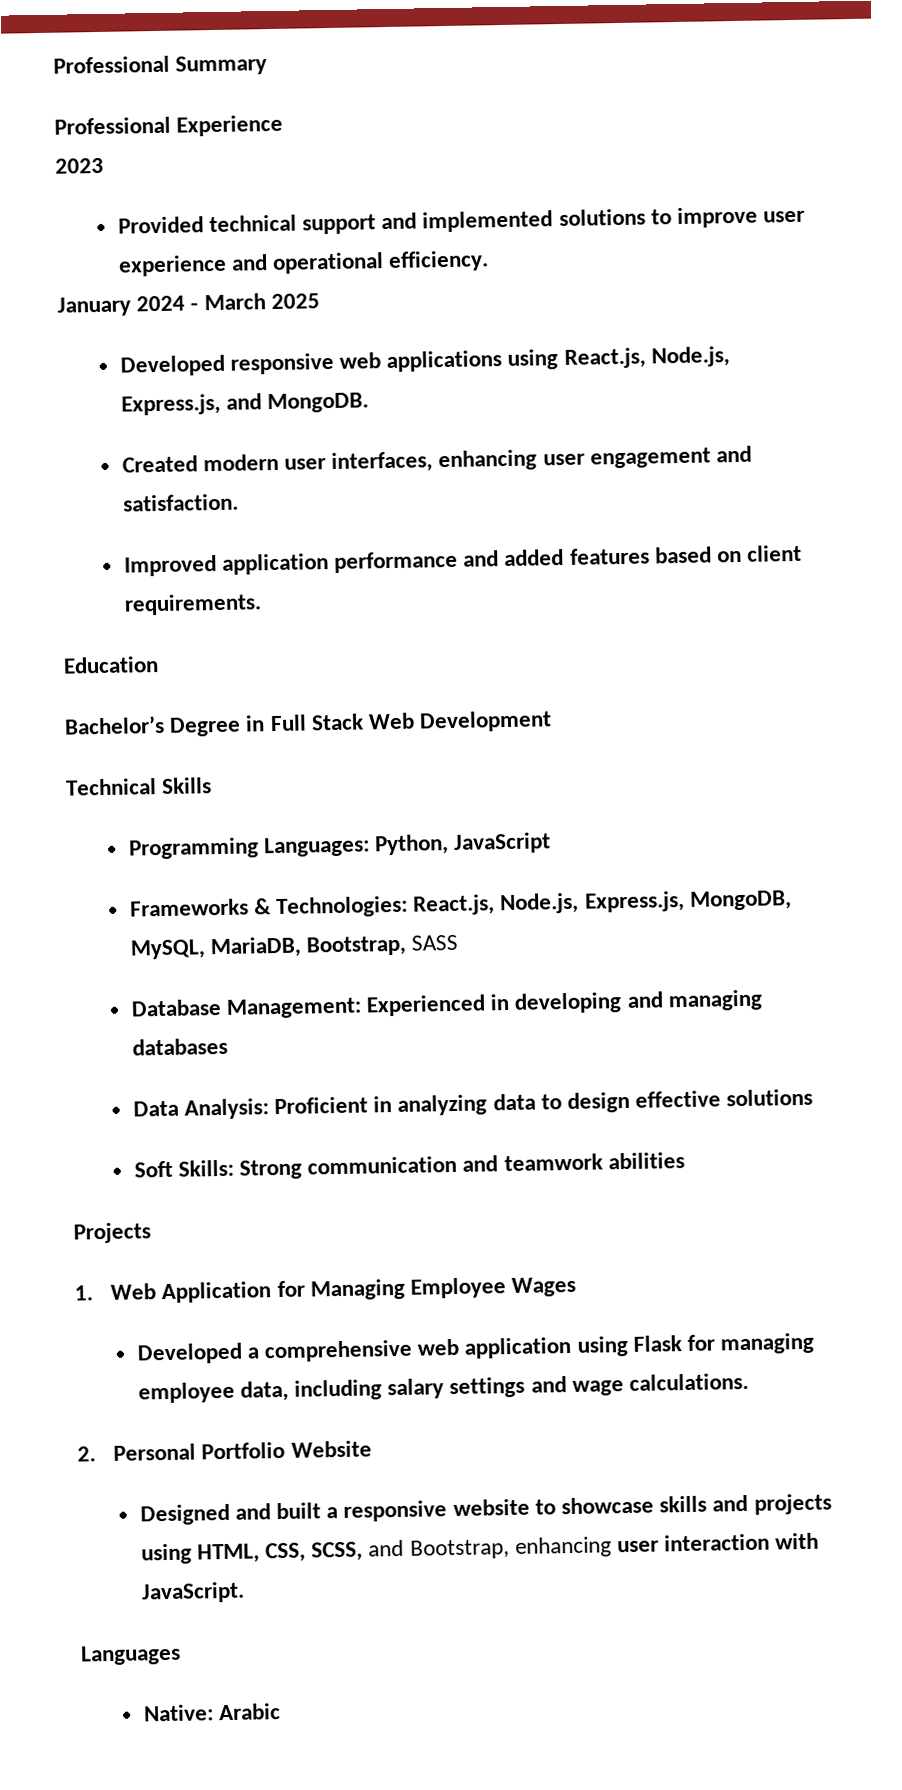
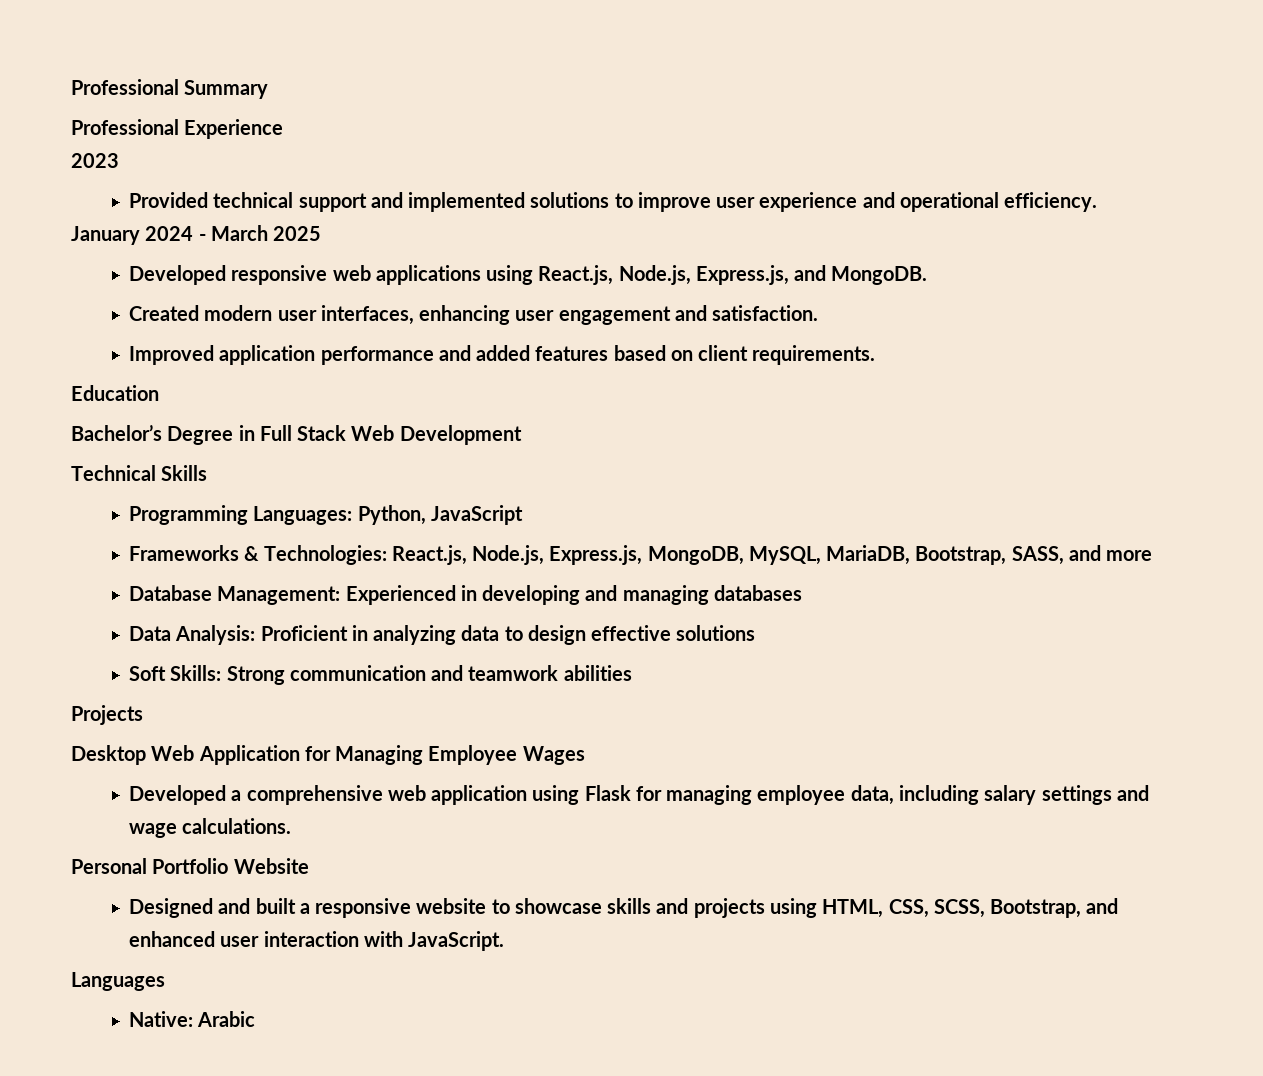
[411,934,459,951] SASS -> [1011,545,1153,565] SASS, and more
[74,1285,93,1301] 1. -> [71,745,146,765] Desktop
[77,1446,96,1462] 2. -> (292, 826) none
[368,1536,612,1560] and Bootstrap, enhancing -> [990,898,1119,918] [129,931,216,947] Bootstrap, and enhanced

